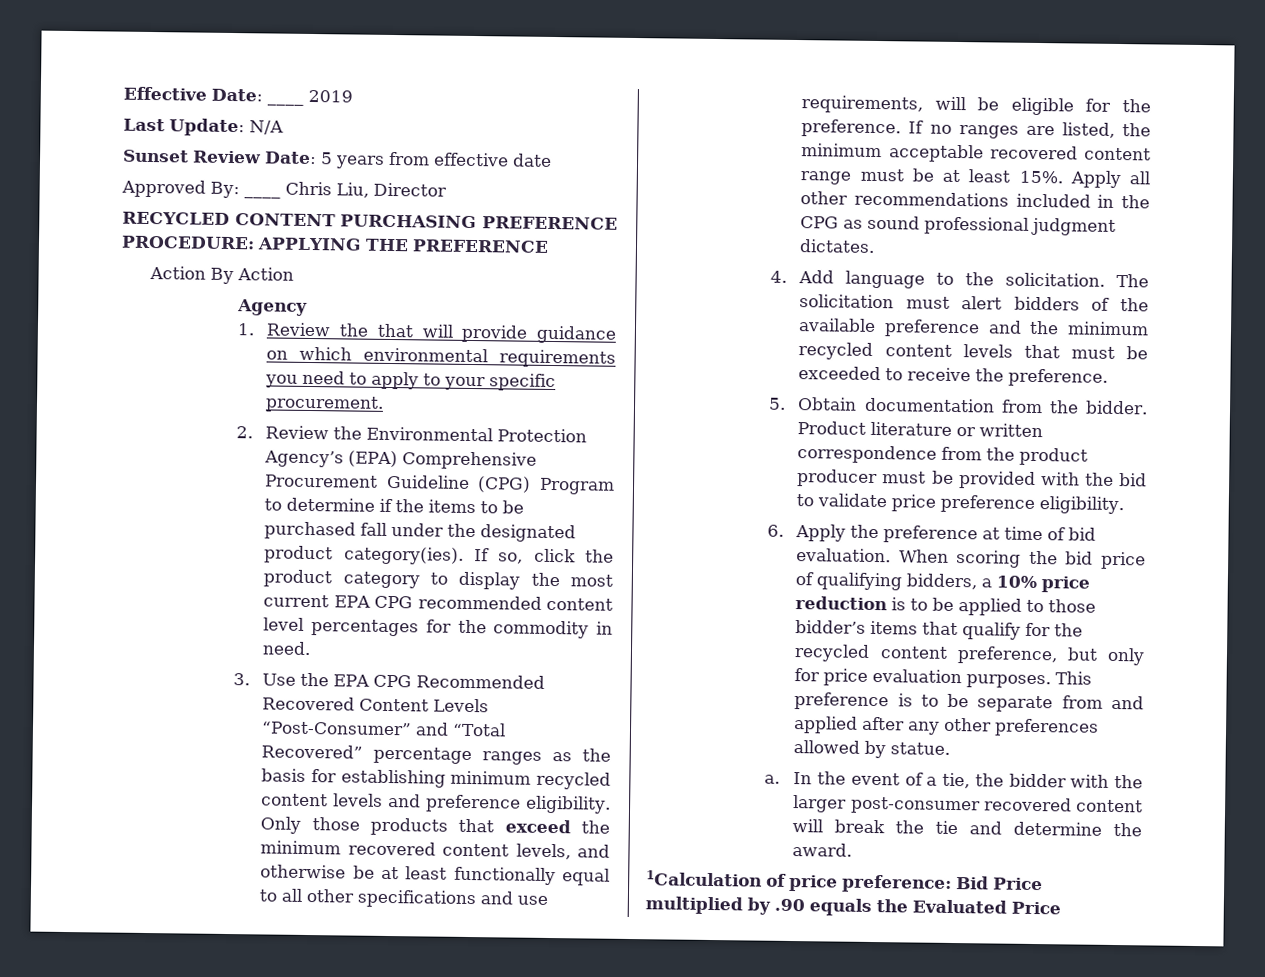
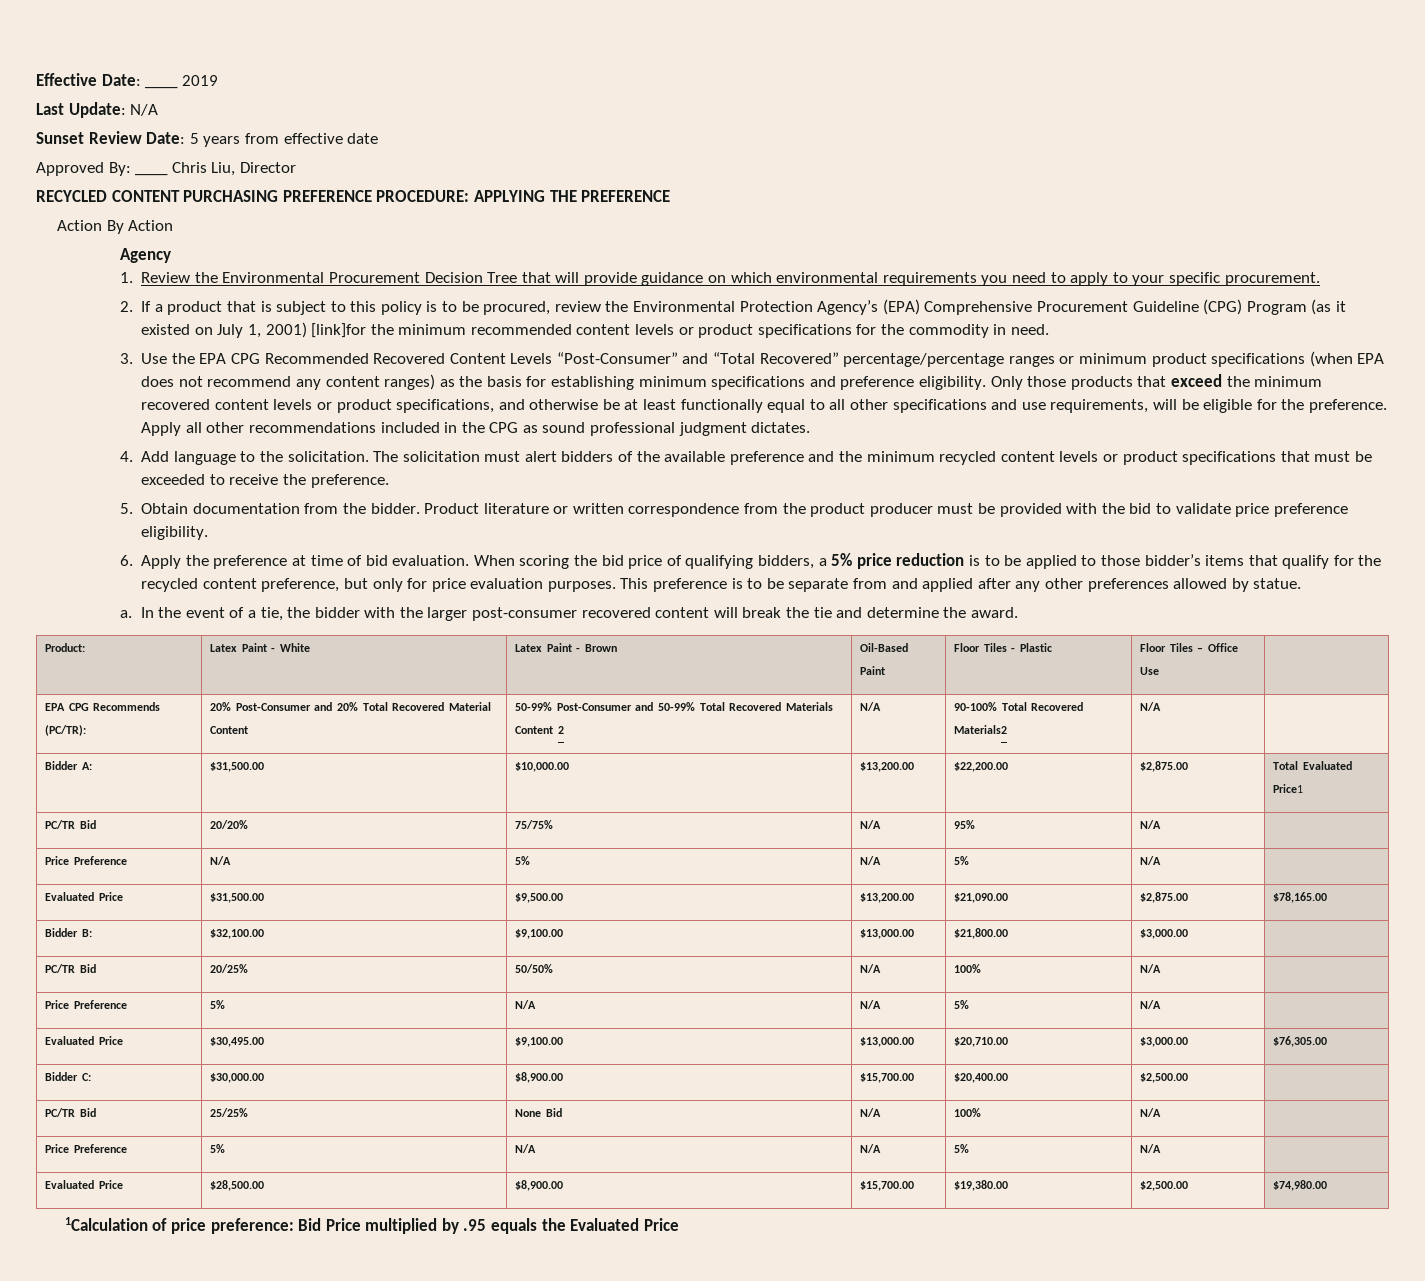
(370, 330) none -> [222,272,518,283] Environmental Procurement Decision Tree
[265,425,330,440] Review -> [141,301,601,315] If a product that is subject to this policy is to be procured, review
[264,497,525,514] [264,521,577,543] [264,545,614,565] [263,569,613,590] [263,594,613,611] [263,617,420,637] to determine if the items to be purchased fall under the designated product category(ies). If so, click the product category to display the most current EPA CPG recommended content level percentages -> [1311,299,1346,315] [141,322,852,338] (as it existed on July 1, 2001) [link]for the minimum recommended content levels or product specifications
[373,746,543,765] percentage ranges -> [843,351,1385,367] [141,374,436,390] percentage/percentage ranges or minimum product specifications (when EPA does not recommend any content ranges)
[536,771,611,790] [261,793,384,807] recycled content levels -> [711,376,806,390] specifications
[515,843,571,860] levels, -> [273,399,495,413] levels or product specifications,
[908,120,1151,139] [801,143,1151,163] [800,168,1063,185] If no ranges are listed, the minimum acceptable recovered content range must be at least 15%. -> (1387, 406) none
(1013, 351) none -> [1102,451,1277,465] or product specifications
[996,575,1038,589] 10% -> [831,553,853,566] 5%
(853, 850) none -> [45,643,86,652] [210,643,311,652] [515,643,618,652] [860,643,909,652] [860,666,886,675] [954,643,1053,652] [1140,643,1239,652] [1140,667,1160,675] [45,702,161,711] [45,725,87,736] [210,702,491,711] [210,726,249,734] [515,702,833,711] [515,726,564,734] [860,702,882,711] [954,702,1084,711] [954,725,1008,734] [1140,702,1162,711] [45,761,92,770] [210,762,265,772] [515,762,570,772] [860,762,915,772] [954,762,1009,772] [1140,761,1189,772] [1273,761,1352,770] [1273,784,1304,793] [45,820,96,829] [210,820,249,829] [515,820,554,829] [860,820,882,829] [954,820,976,829] [1140,820,1162,829] [45,856,127,865] [210,856,232,865] [515,856,531,865] [860,856,882,865] [954,856,970,865] [1140,856,1162,865] [45,892,123,901] [210,893,265,903] [515,893,564,903] [860,893,915,903] [954,893,1009,903] [1140,892,1189,903] [1273,892,1328,903] [45,928,92,937] [210,929,265,939] [515,929,564,939] [860,929,915,939] [954,928,1009,939] [1140,929,1189,939] [45,964,96,973] [210,964,249,973] [515,964,554,973] [860,964,882,973] [954,964,982,973] [1140,964,1162,973] [45,1000,127,1009] [210,1000,226,1009] [515,1000,537,1009] [860,1000,882,1009] [954,1000,970,1009] [1140,1000,1162,1009] [45,1036,123,1045] [210,1037,265,1047] [515,1037,564,1047] [860,1037,915,1047] [954,1037,1009,1047] [1140,1037,1189,1047] [1273,1036,1328,1047] [45,1072,91,1081] [210,1073,265,1083] [515,1072,564,1083] [860,1073,915,1083] [954,1073,1009,1083] [1140,1073,1189,1083] [45,1108,96,1117] [210,1108,249,1117] [515,1108,562,1117] [860,1108,882,1117] [954,1108,982,1117] [1140,1108,1162,1117] [45,1144,127,1153] [210,1144,226,1153] [515,1144,537,1153] [860,1144,882,1153] [954,1144,970,1153] [1140,1144,1162,1153] [45,1180,123,1189] [210,1180,265,1191] [515,1180,564,1191] [860,1181,915,1191] [954,1180,1009,1191] [1140,1181,1189,1191] [1273,1180,1328,1191] // Product: | Latex Paint - White | Latex Paint - Brown | Oil-Based Paint | Floor Tiles - Plastic | Floor Tiles – Office Use | // EPA CPG Recommends (PC/TR): | 20% Post-Consumer and 20% Total Recovered Material Content | 50-99% Post-Consumer and 50-99% Total Recovered Materials Content 2 | N/A | 90-100% Total Recovered Materials2 | N/A | // Bidder A: | $31,500.00 | $10,000.00 | $13,200.00 | $22,200.00 | $2,875.00 | Total Evaluated Price1 // PC/TR Bid | 20/20% | 75/75% | N/A | 95% | N/A | // Price Preference | N/A | 5% | N/A | 5% | N/A | // Evaluated Price | $31,500.00 | $9,500.00 | $13,200.00 | $21,090.00 | $2,875.00 | $78,165.00 // Bidder B: | $32,100.00 | $9,100.00 | $13,000.00 | $21,800.00 | $3,000.00 | // PC/TR Bid | 20/25% | 50/50% | N/A | 100% | N/A | // Price Preference | 5% | N/A | N/A | 5% | N/A | // Evaluated Price | $30,495.00 | $9,100.00 | $13,000.00 | $20,710.00 | $3,000.00 | $76,305.00 // Bidder C: | $30,000.00 | $8,900.00 | $15,700.00 | $20,400.00 | $2,500.00 | // PC/TR Bid | 25/25% | None Bid | N/A | 100% | N/A | // Price Preference | 5% | N/A | N/A | 5% | N/A | // Evaluated Price | $28,500.00 | $8,900.00 | $15,700.00 | $19,380.00 | $2,500.00 | $74,980.00
[774,898,805,912] .90 -> [463,1219,487,1231] .95

